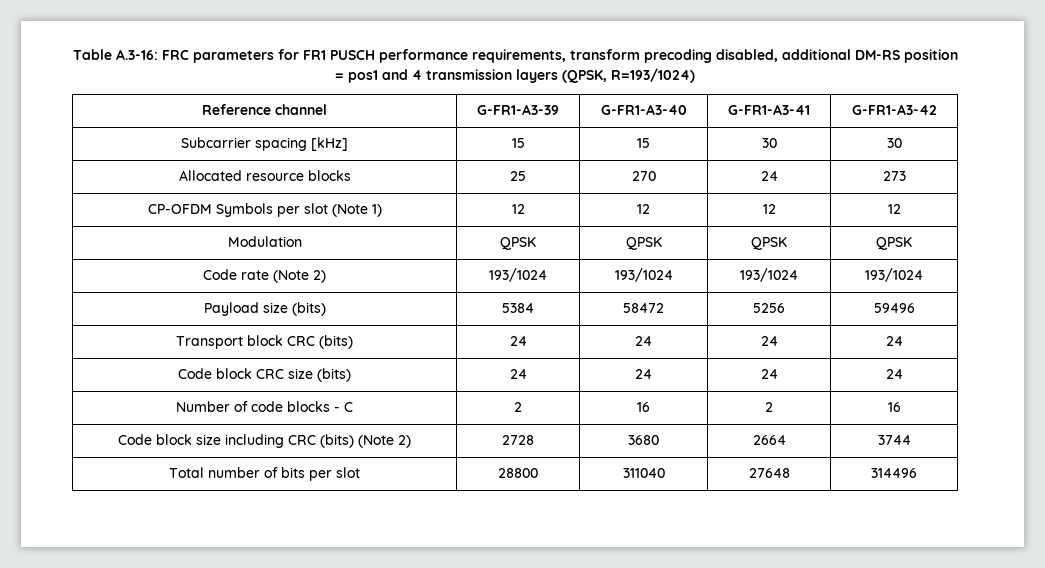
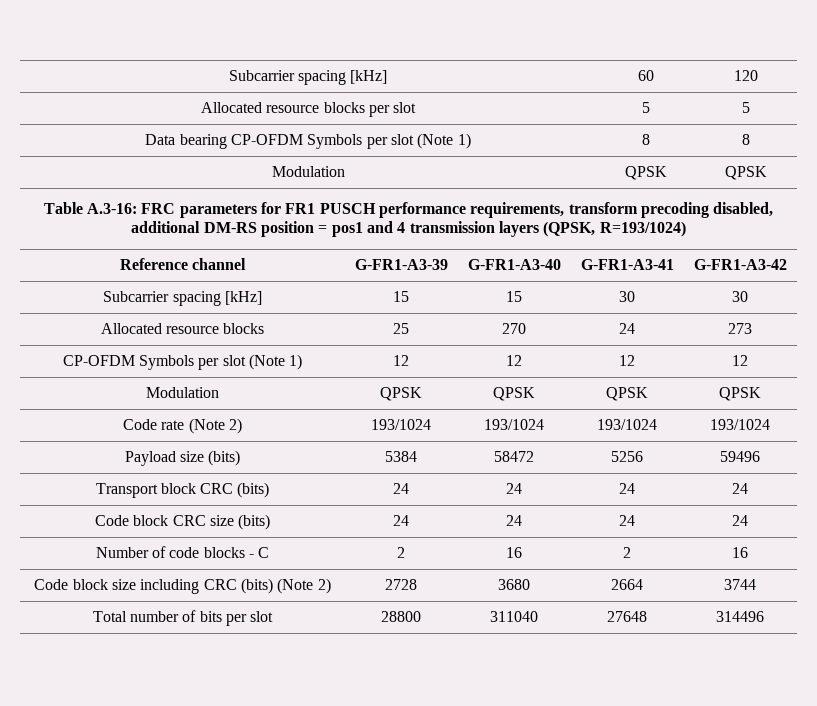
(72, 54) none -> [228,70,388,85] [637,70,654,81] [734,70,758,81] [200,102,417,117] [641,102,650,113] [742,102,750,113] [145,133,471,149] [641,134,650,145] [742,134,750,145] [271,166,345,177] [624,166,667,180] [725,166,767,180] Subcarrier spacing [kHz] | 60 | 120 // Allocated resource blocks per slot | 5 | 5 // Data bearing CP-OFDM Symbols per slot (Note 1) | 8 | 8 // Modulation | QPSK | QPSK //

